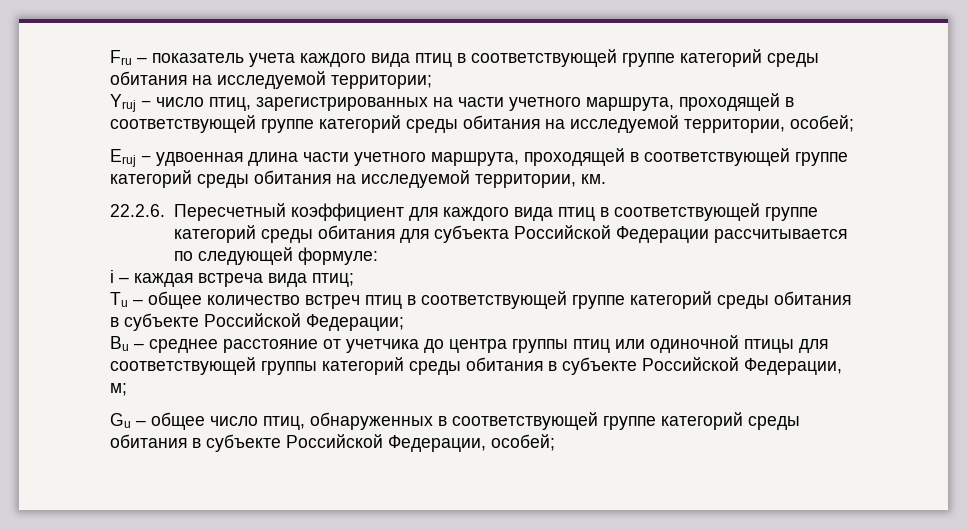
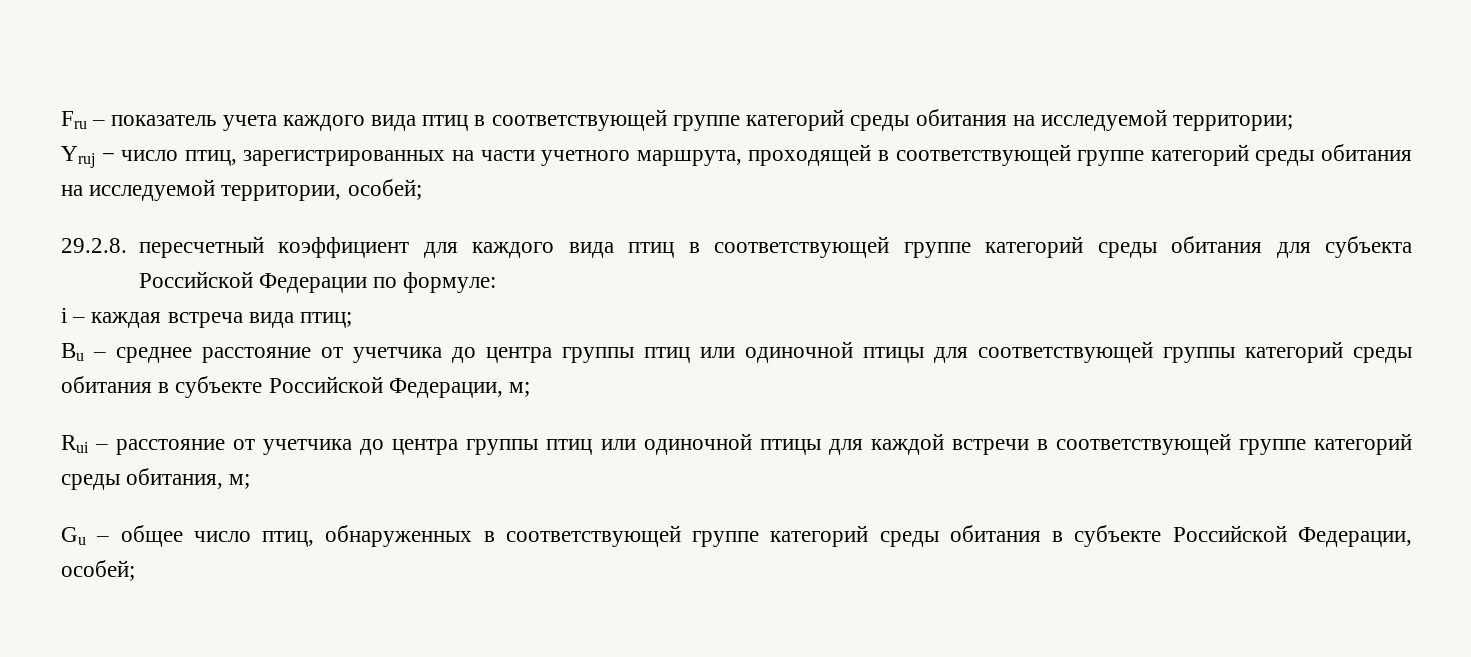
[110,148,848,167] [110,170,606,188] [110,203,286,221] Eruj − удвоенная длина части учетного маршрута, проходящей в соответствующей группе категорий среды обитания на исследуемой территории, км. // 22.2.6. Пересчетный -> [61,236,264,258] 29.2.8. пересчетный
[713,229,847,243] [173,247,293,265] рассчитывается по следующей -> [372,277,397,288] по
[110,291,851,309] [110,313,404,331] // Tu – общее количество встреч птиц в соответствующей группе категорий среды обитания в субъекте Российской Федерации; -> (353, 320) none
(127, 389) none -> [61,433,1412,455] [61,468,251,490] // Rui – расстояние от учетчика до центра группы птиц или одиночной птицы для каждой встречи в соответствующей группе категорий среды обитания, м;

